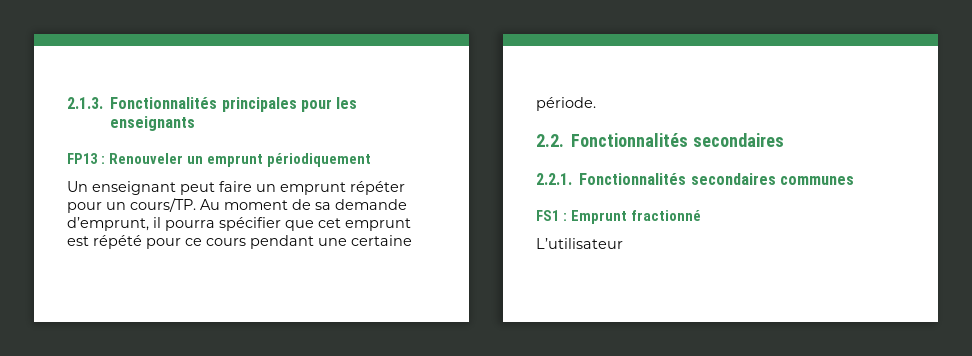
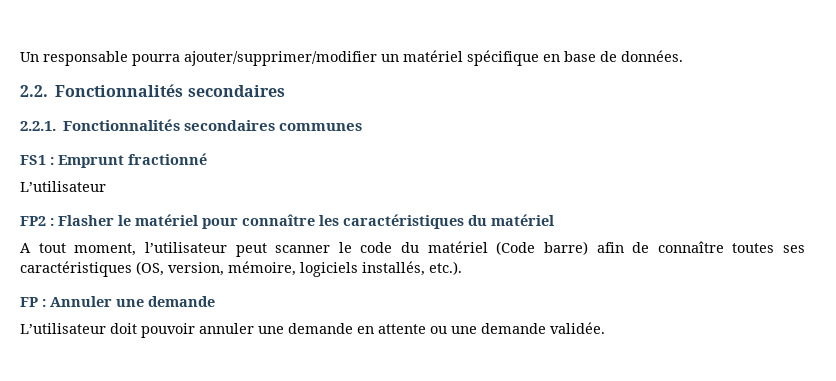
[67,97,358,112] [110,116,196,131] [67,153,371,167] [67,181,405,195] [67,198,407,213] [67,217,411,231] [67,235,412,249] [536,97,596,111] 2.1.3. Fonctionnalités principales pour les enseignants // FP13 : Renouveler un emprunt périodiquement // Un enseignant peut faire un emprunt répéter pour un cours/TP. Au moment de sa demande d’emprunt, il pourra spécifier que cet emprunt est répété pour ce cours pendant une certaine période. -> [20,50,683,66] Un responsable pourra ajouter/supprimer/modifier un matériel spécifique en base de données.
(623, 243) none -> [20,214,554,229] [20,241,805,257] [20,261,462,277] [20,296,215,307] [20,322,605,338] // FP2 : Flasher le matériel pour connaître les caractéristiques du matériel // A tout moment, l’utilisateur peut scanner le code du matériel (Code barre) afin de connaître toutes ses caractéristiques (OS, version, mémoire, logiciels installés, etc.). // FP : Annuler une demande // L’utilisateur doit pouvoir annuler une demande en attente ou une demande validée.

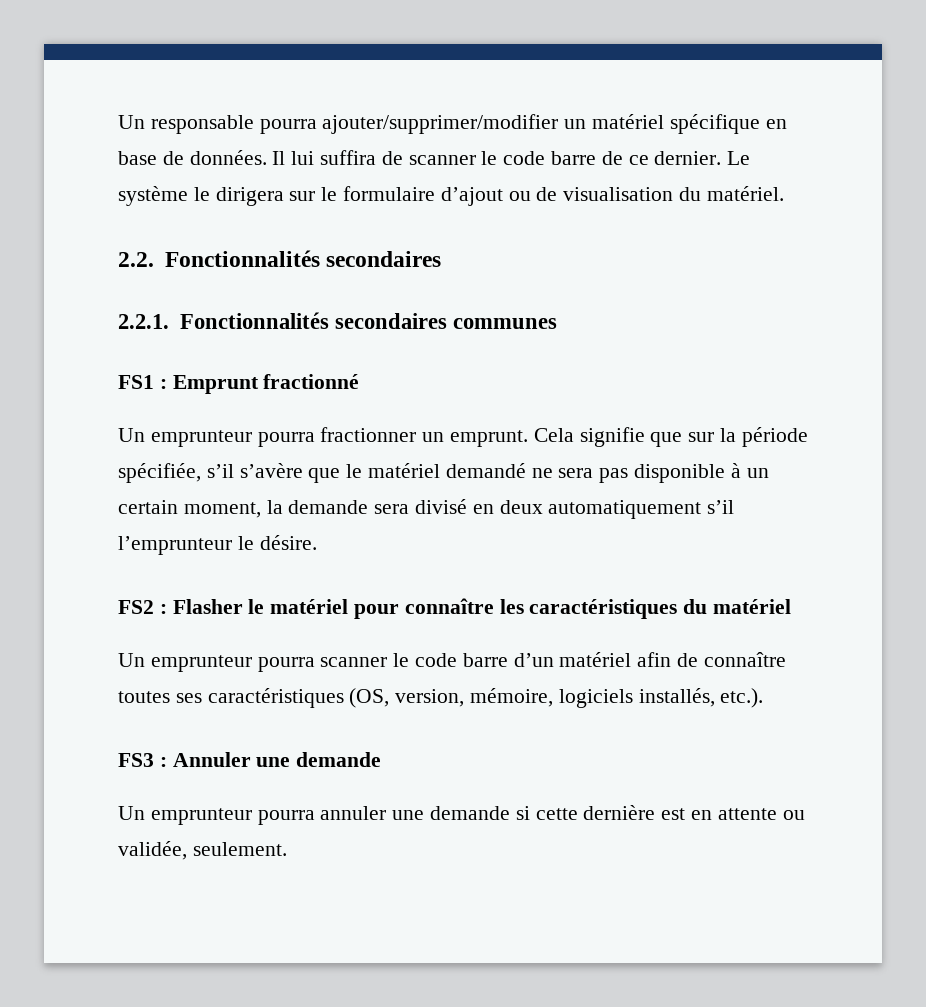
(683, 56) none -> [272,150,751,165] [118,186,784,206] Il lui suffira de scanner le code barre de ce dernier. Le système le dirigera sur le formulaire d’ajout ou de visualisation du matériel.
[20,181,106,192] [20,216,46,226] L’utilisateur // FP2 -> [118,427,808,447] [118,463,769,483] [118,499,735,519] [118,535,317,555] [118,600,154,614] Un emprunteur pourra fractionner un emprunt. Cela signifie que sur la période spécifiée, s’il s’avère que le matériel demandé ne sera pas disponible à un certain moment, la demande sera divisé en deux automatiquement s’il l’emprunteur le désire. // FS2
[20,241,588,257] A tout moment, l’utilisateur peut scanner le code du matériel (Code barre) -> [118,652,632,672] Un emprunteur pourra scanner le code barre d’un matériel
[20,297,38,307] FP -> [118,753,154,767] FS3
[20,322,605,338] L’utilisateur doit pouvoir annuler une demande en attente ou une demande validée. -> [118,805,805,825] [118,841,287,860] Un emprunteur pourra annuler une demande si cette dernière est en attente ou validée, seulement.

